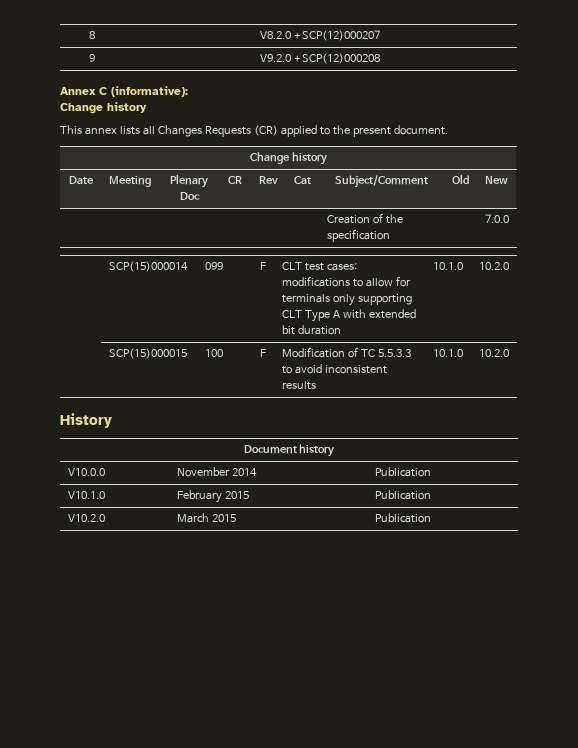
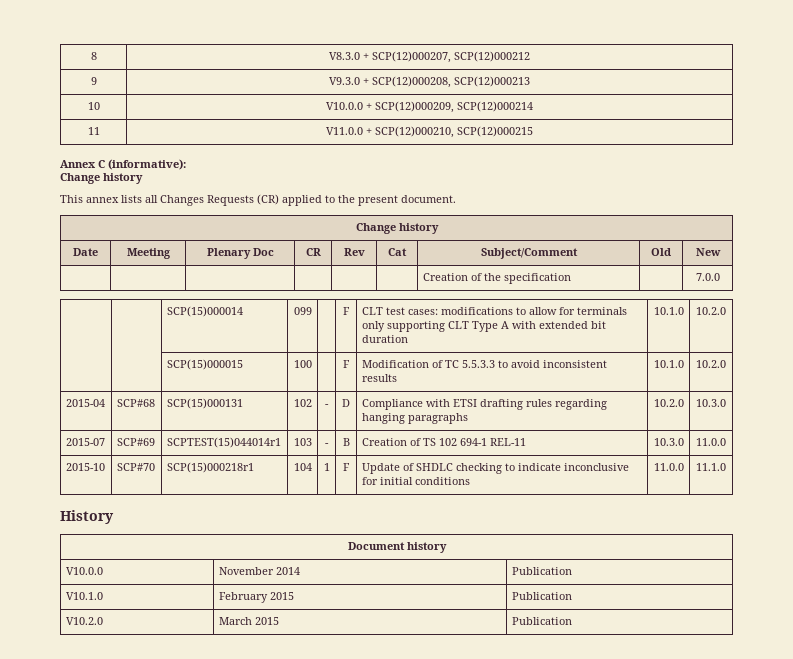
[259,30,381,41] [89,54,95,62] [259,53,381,64] V8.2.0 + SCP(12)000207 // 9 | V9.2.0 + SCP(12)000208 -> [329,51,530,63] [90,77,97,85] [329,76,530,88] [87,102,100,110] [326,101,533,113] [87,127,100,135] [326,126,533,138] V8.3.0 + SCP(12)000207, SCP(12)000212 // 9 | V9.3.0 + SCP(12)000208, SCP(12)000213 // 10 | V10.0.0 + SCP(12)000209, SCP(12)000214 // 11 | V11.0.0 + SCP(12)000210, SCP(12)000215
(509, 353) none -> [65,399,105,407] [116,399,155,407] [166,398,243,409] [293,399,312,407] [325,404,329,407] [342,399,350,407] [361,399,607,410] [361,413,468,424] [653,399,684,407] [696,399,726,407] [65,438,105,446] [116,438,155,446] [166,437,281,448] [293,438,312,446] [325,443,329,446] [342,438,350,446] [361,438,526,446] [653,438,684,446] [696,438,726,446] [65,463,105,471] [116,463,155,471] [166,462,254,473] [293,463,312,471] [323,463,330,471] [343,463,350,471] [361,463,629,474] [361,477,470,485] [653,463,684,471] [696,463,726,471] // 2015-04 | SCP#68 | SCP(15)000131 | 102 | - | D | Compliance with ETSI drafting rules regarding hanging paragraphs | 10.2.0 | 10.3.0 // 2015-07 | SCP#69 | SCPTEST(15)044014r1 | 103 | - | B | Creation of TS 102 694-1 REL-11 | 10.3.0 | 11.0.0 // 2015-10 | SCP#70 | SCP(15)000218r1 | 104 | 1 | F | Update of SHDLC checking to indicate inconclusive for initial conditions | 11.0.0 | 11.1.0

